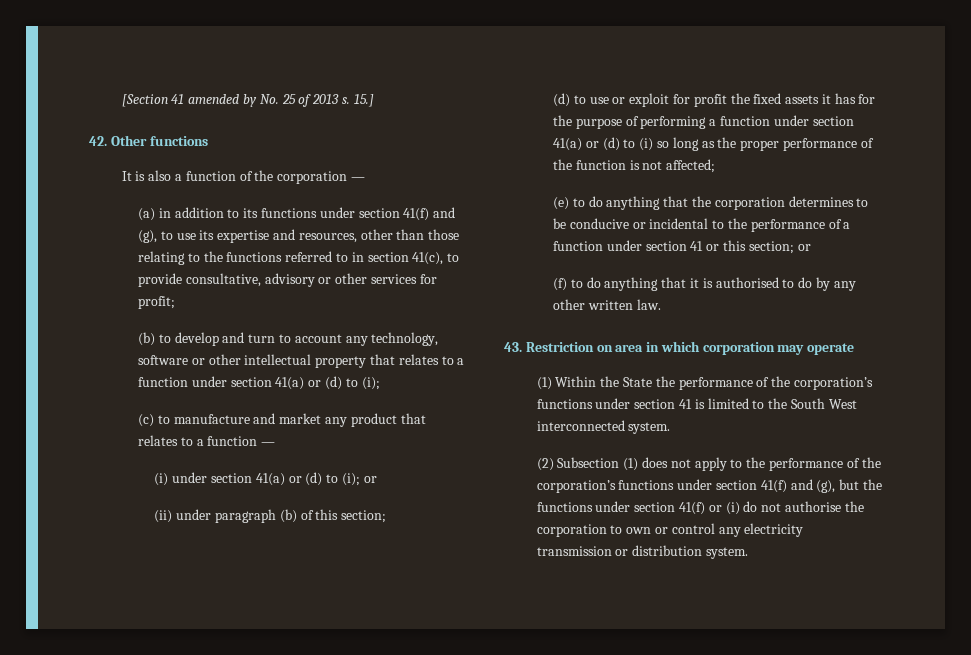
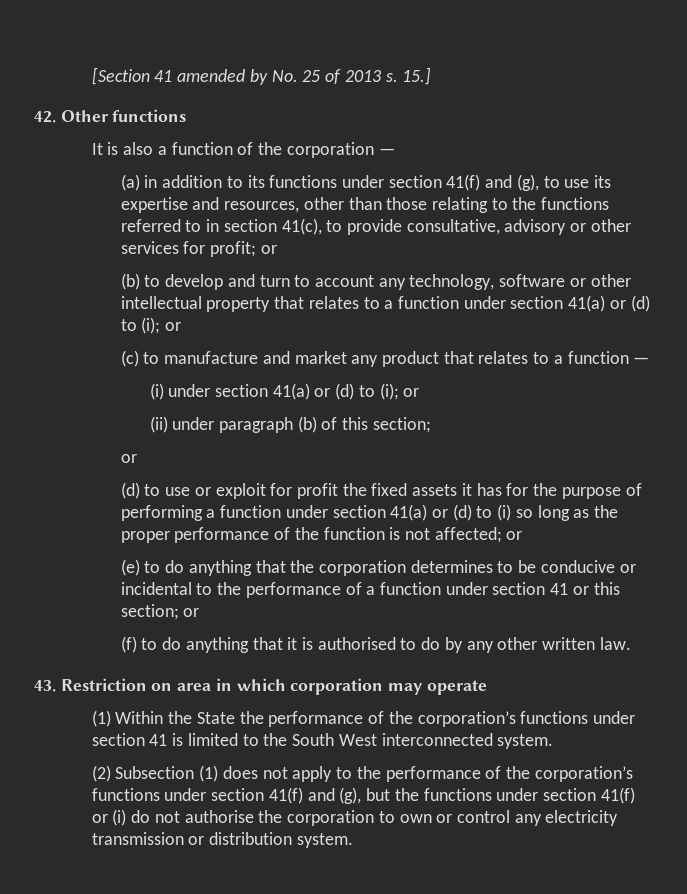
(176, 302) none -> [260,245,277,254] or
(380, 383) none -> [165,322,182,331] or
(387, 516) none -> [120,454,137,463] // or
(716, 166) none -> [506,531,523,540] or

